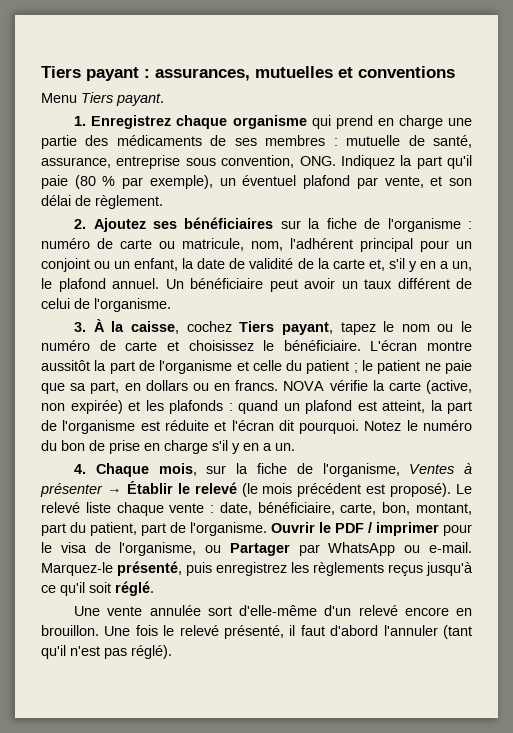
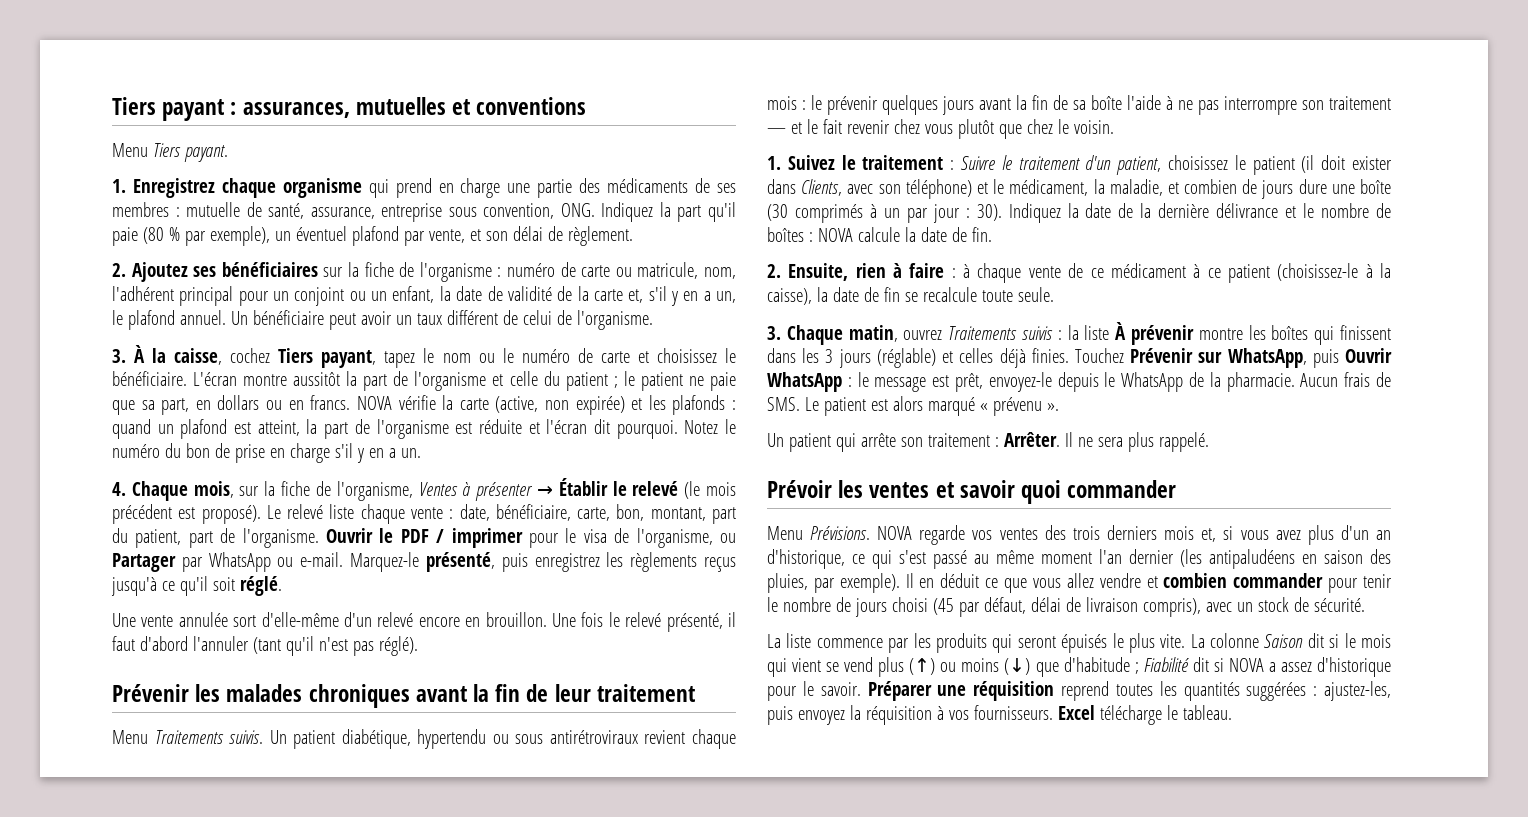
(172, 652) none -> [112,684,695,708] [112,729,736,749] [767,95,1391,115] [767,119,1114,139] [767,155,1392,175] [767,179,1391,199] [767,203,1391,223] [767,227,992,242] [767,263,1392,283] [767,287,1054,305] [767,322,1391,345] [767,348,1392,368] [767,372,1391,392] [767,396,1059,416] [767,432,1209,452] [767,480,1177,504] [767,525,1391,545] [767,549,1391,569] [767,573,1392,593] [767,597,1365,617] [767,633,1392,653] [767,657,1391,677] [767,681,1391,701] [767,705,1232,725] // Prévenir les malades chroniques avant la fin de leur traitement // Menu Traitements suivis. Un patient diabétique, hypertendu ou sous antirétroviraux revient chaque mois : le prévenir quelques jours avant la fin de sa boîte l'aide à ne pas interrompre son traitement — et le fait revenir chez vous plutôt que chez le voisin. // 1. Suivez le traitement : Suivre le traitement d'un patient, choisissez le patient (il doit exister dans Clients, avec son téléphone) et le médicament, la maladie, et combien de jours dure une boîte (30 comprimés à un par jour : 30). Indiquez la date de la dernière délivrance et le nombre de boîtes : NOVA calcule la date de fin. // 2. Ensuite, rien à faire : à chaque vente de ce médicament à ce patient (choisissez-le à la caisse), la date de fin se recalcule toute seule. // 3. Chaque matin, ouvrez Traitements suivis : la liste À prévenir montre les boîtes qui finissent dans les 3 jours (réglable) et celles déjà finies. Touchez Prévenir sur WhatsApp, puis Ouvrir WhatsApp : le message est prêt, envoyez-le depuis le WhatsApp de la pharmacie. Aucun frais de SMS. Le patient est alors marqué « prévenu ». // Un patient qui arrête son traitement : Arrêter. Il ne sera plus rappelé. // Prévoir les ventes et savoir quoi commander // Menu Prévisions. NOVA regarde vos ventes des trois derniers mois et, si vous avez plus d'un an d'historique, ce qui s'est passé au même moment l'an dernier (les antipaludéens en saison des pluies, par exemple). Il en déduit ce que vous allez vendre et combien commander pour tenir le nombre de jours choisi (45 par défaut, délai de livraison compris), avec un stock de sécurité. // La liste commence par les produits qui seront épuisés le plus vite. La colonne Saison dit si le mois qui vient se vend plus (↑) ou moins (↓) que d'habitude ; Fiabilité dit si NOVA a assez d'historique pour le savoir. Préparer une réquisition reprend toutes les quantités suggérées : ajustez-les, puis envoyez la réquisition à vos fournisseurs. Excel télécharge le tableau.

